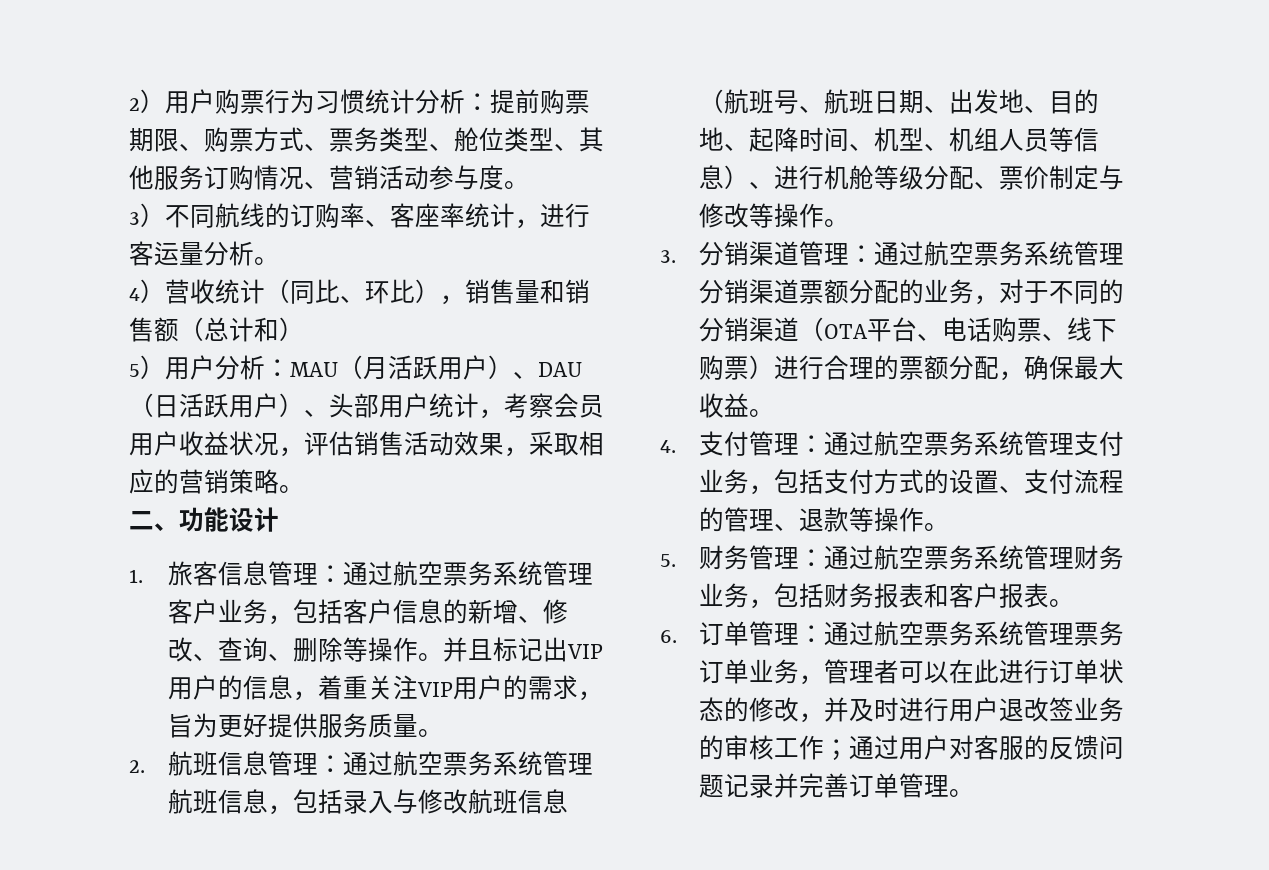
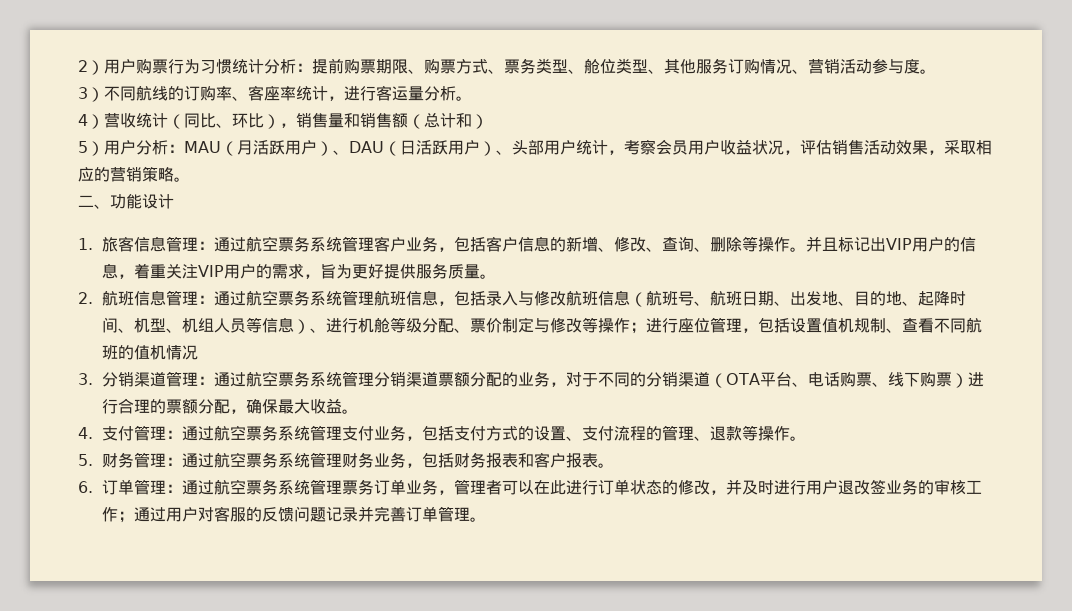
[824,219,850,227] 。 -> [629,317,982,334] [101,345,198,360] ；进行座位管理，包括设置值机规制、查看不同航班的值机情况

